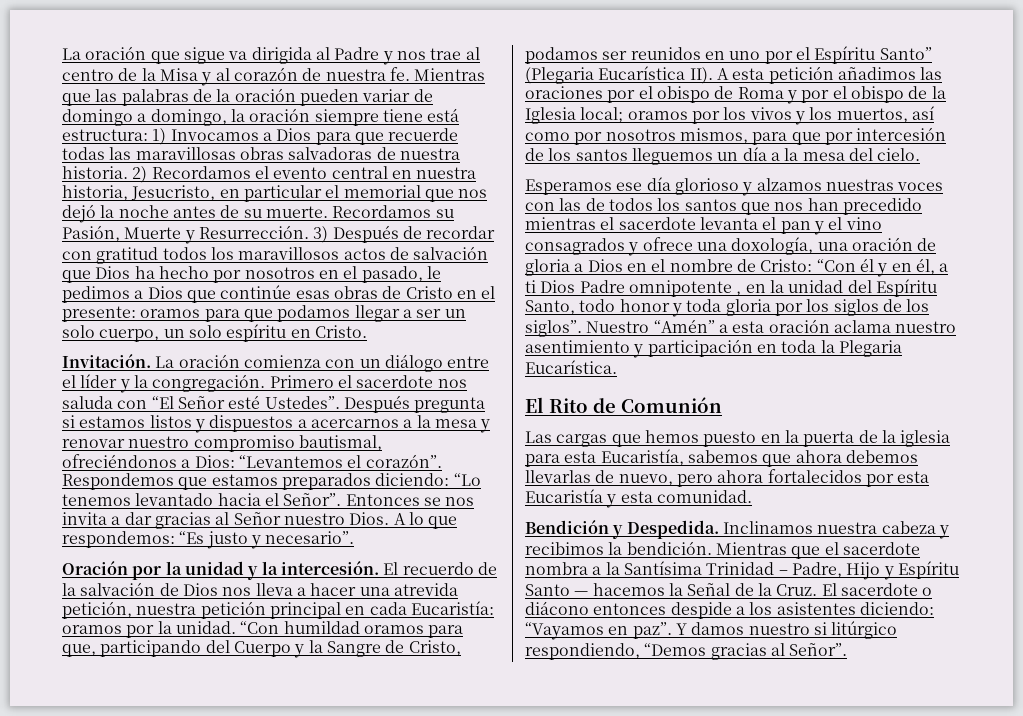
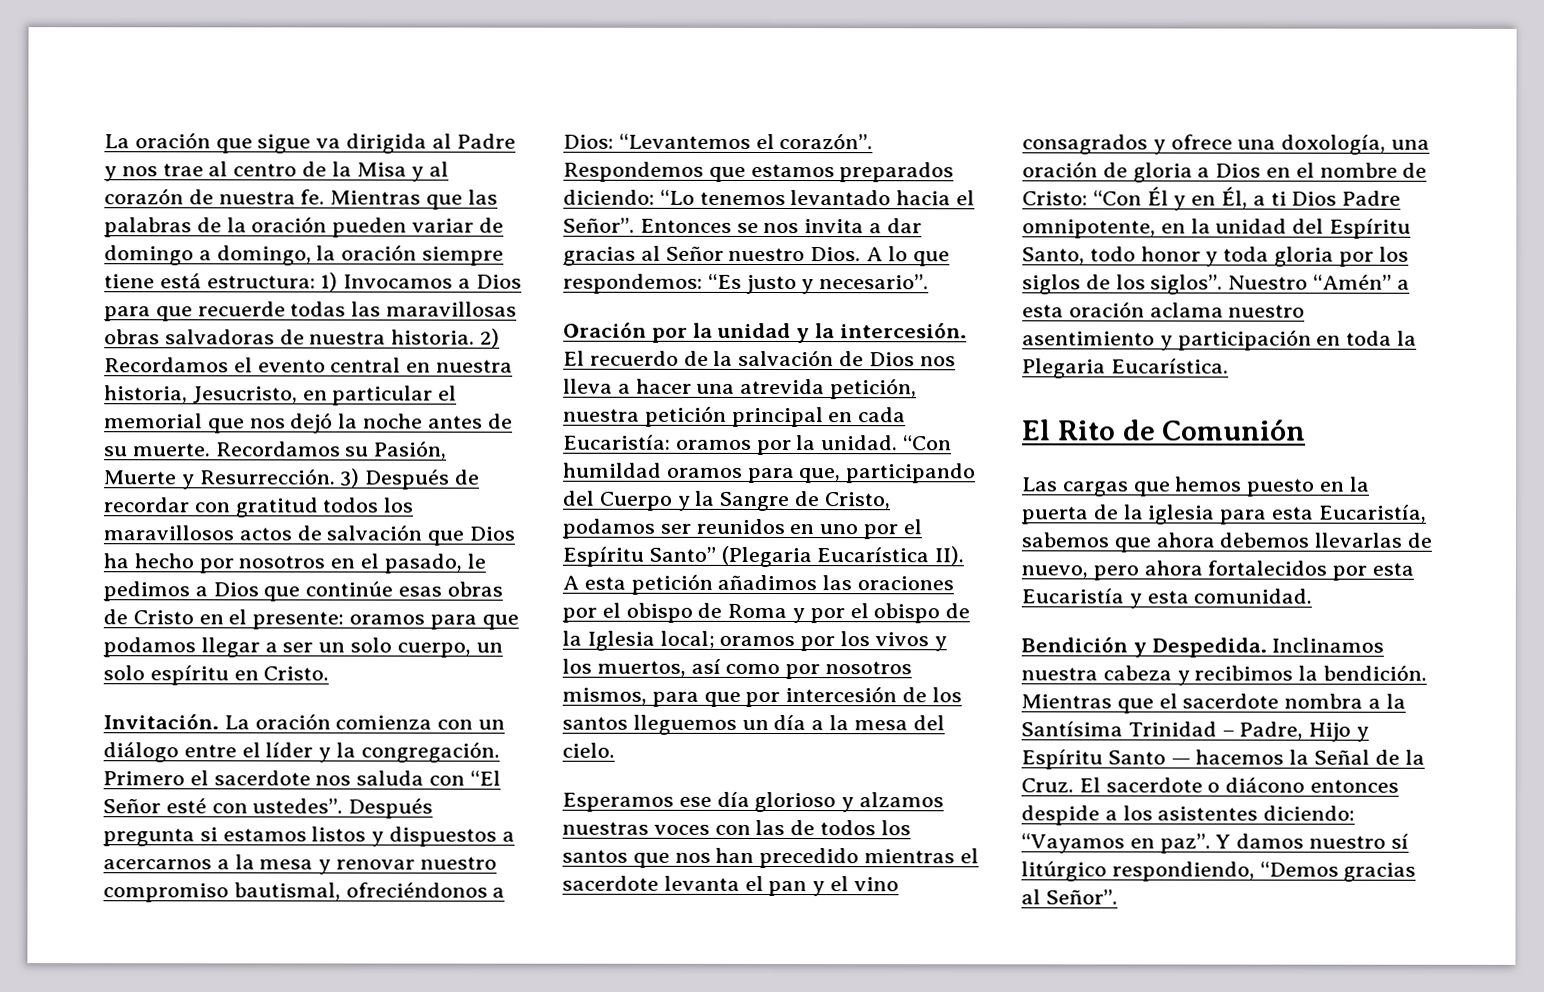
[264,396,340,409] Ustedes”. -> [211,798,344,814] con ustedes”.
[859,258,874,272] él -> [1146,186,1169,206] Él
[915,258,935,275] él, -> [1221,186,1249,209] Él,
[628,280,742,297] omnipotente , -> [1022,219,1156,239] omnipotente,
[813,622,827,635] si -> [1390,833,1409,849] sí

